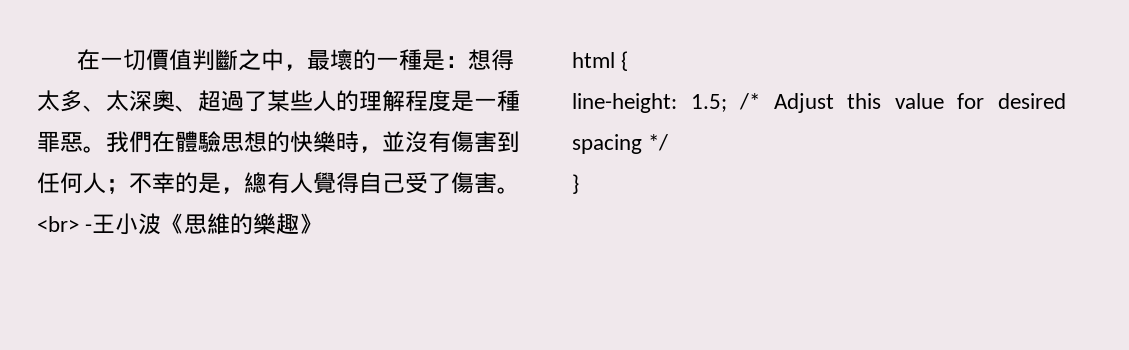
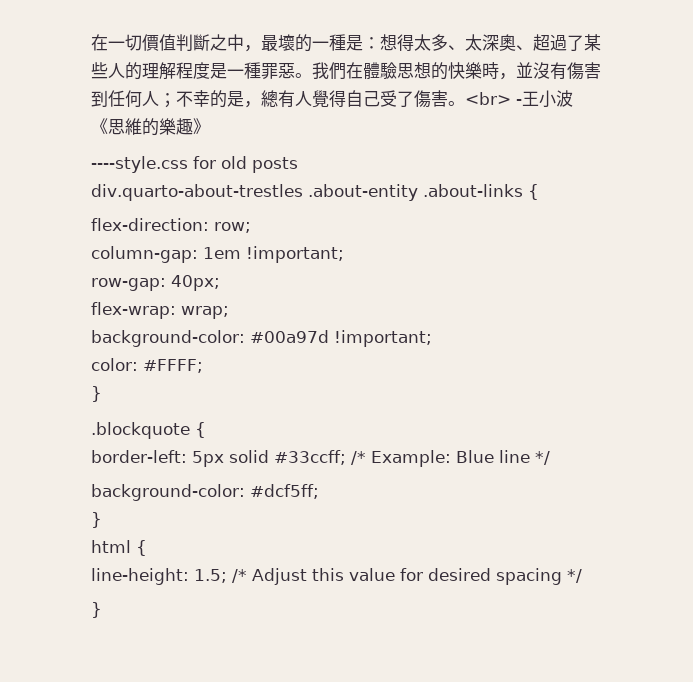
(323, 223) none -> [91,156,298,173] [91,184,539,201] [91,218,251,233] [91,246,344,263] [91,275,220,291] [91,302,229,319] [91,330,432,347] [91,358,203,373] [91,386,102,402] [91,422,206,439] [91,450,550,467] [91,484,319,501] [91,512,102,528] // ----style.css for old posts // div.quarto-about-trestles .about-entity .about-links { // flex-direction: row; // column-gap: 1em !important; // row-gap: 40px; // flex-wrap: wrap; // background-color: #00a97d !important; // color: #FFFF; // } // .blockquote { // border-left: 5px solid #33ccff; /* Example: Blue line */ // background-color: #dcf5ff; // }

